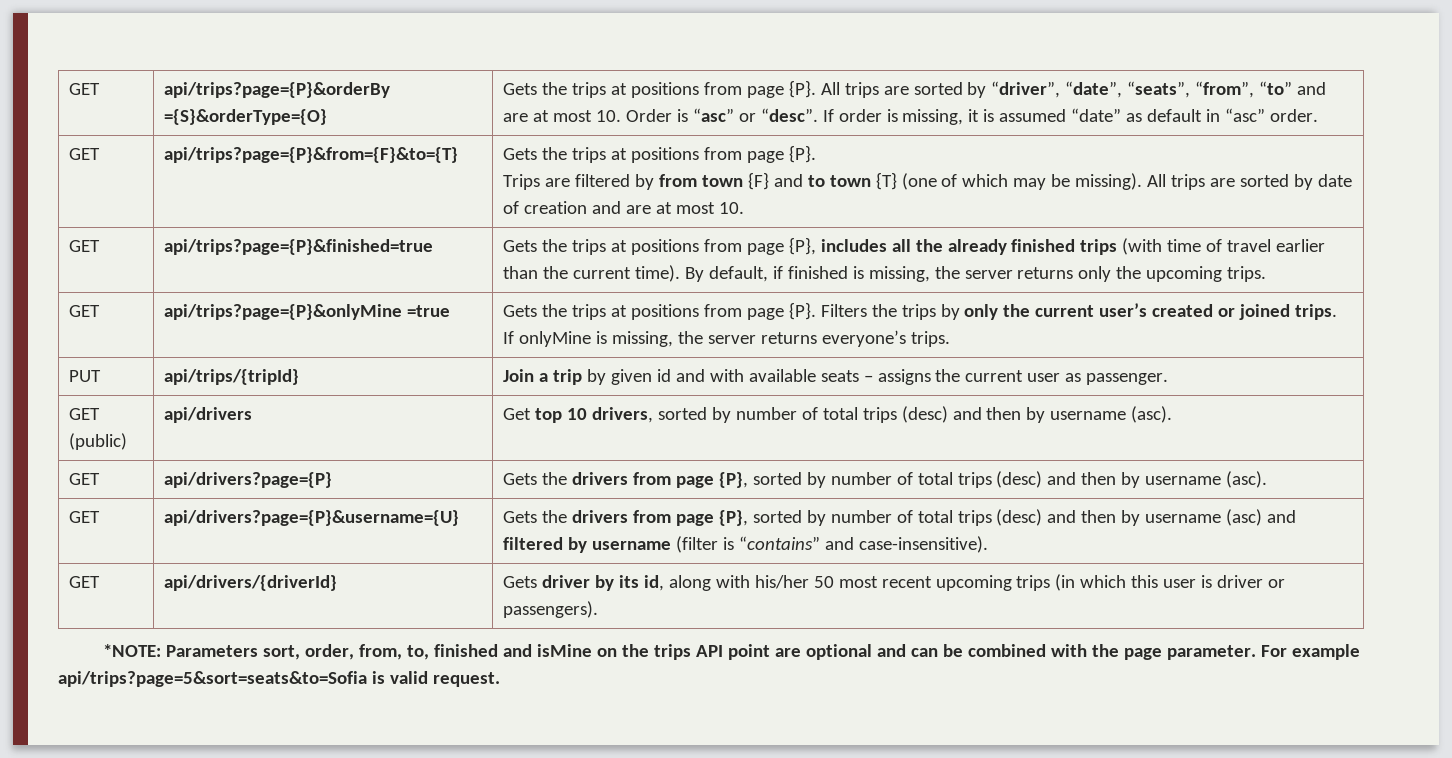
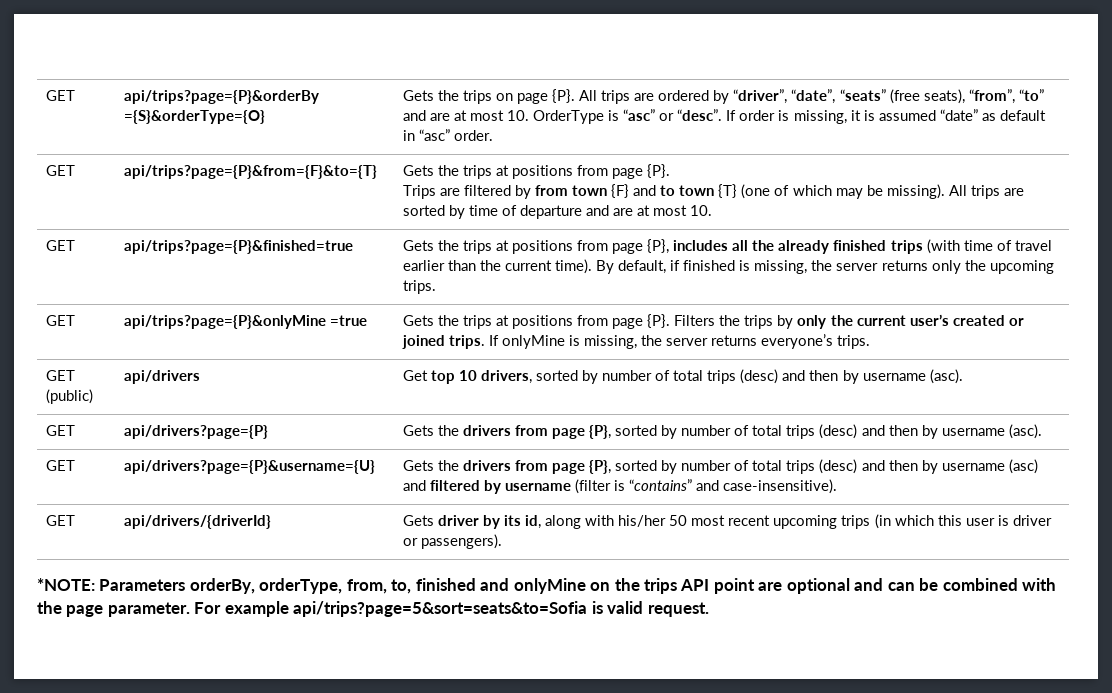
[610,82,742,98] at positions from -> [496,93,514,101] on
[913,82,963,95] sorted -> [658,90,710,101] ordered
[1127,81,1191,98] “seats”, -> [839,89,965,104] “seats” (free seats),
[625,109,672,122] Order -> [533,110,605,124] OrderType
[1318,174,1353,187] [502,201,587,214] date of creation -> [468,205,583,219] time of departure
[68,370,101,382] [163,369,299,385] [502,369,1169,385] // PUT | api/trips/{tripId} | Join a trip by given id and with available seats – assigns the current user as passenger. -> (871, 342) none
[263,644,355,660] sort, order, -> [189,578,343,594] orderBy, orderType,
[537,644,593,657] isMine -> [513,578,586,594] onlyMine

